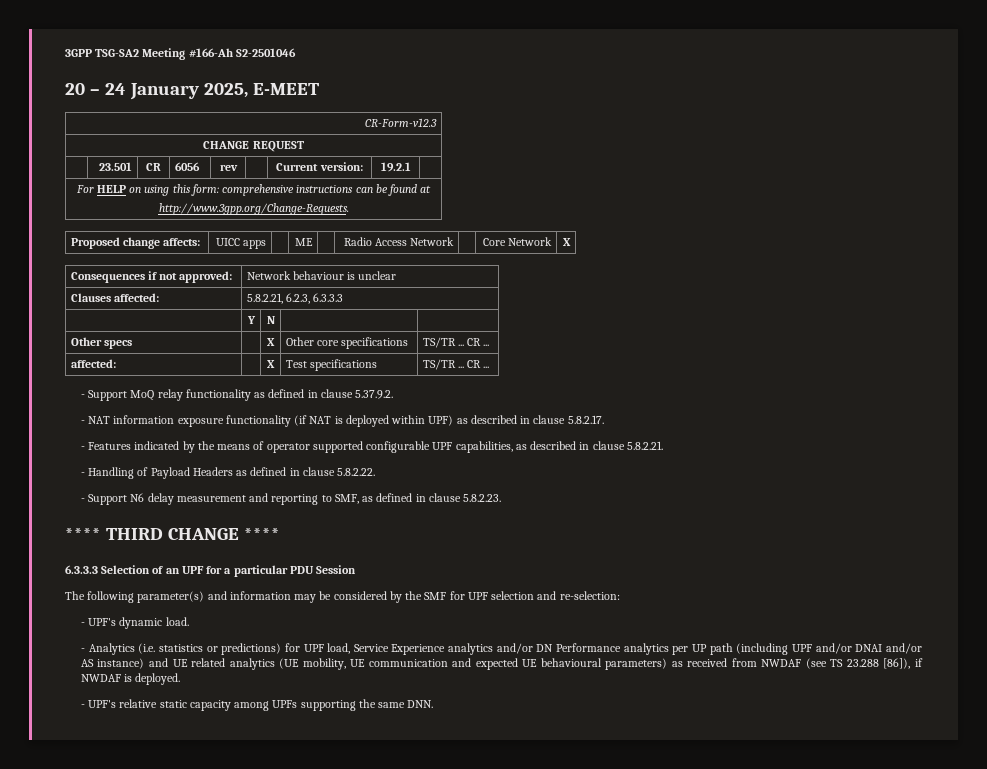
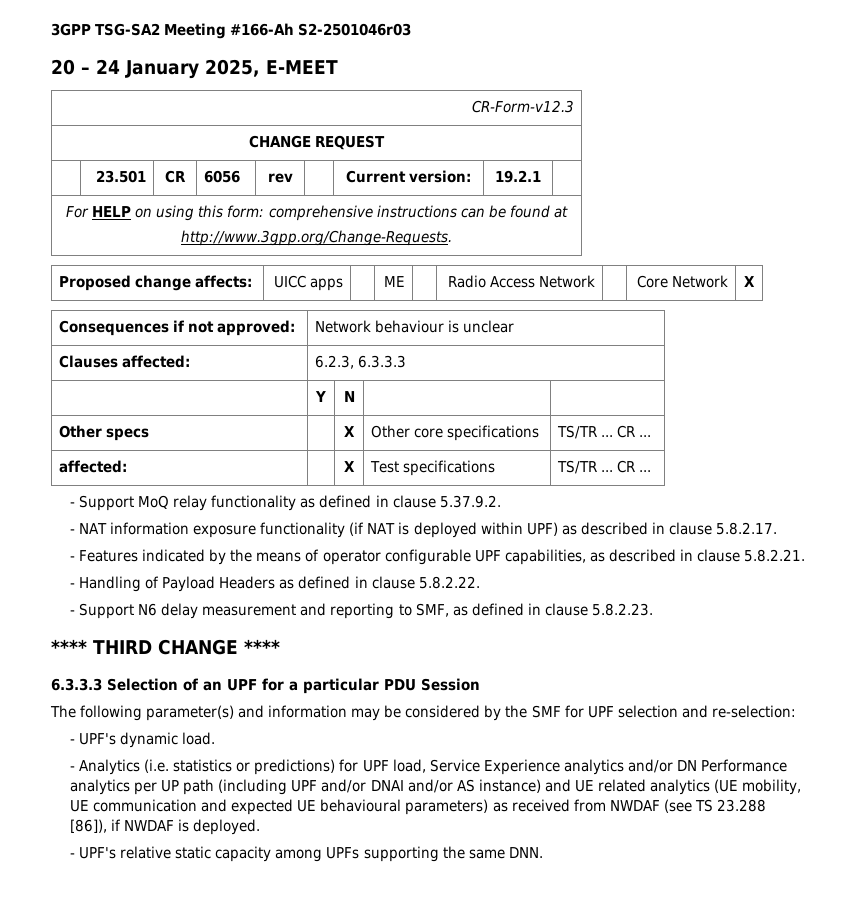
[235,48,296,57] S2-2501046 -> [298,23,412,36] S2-2501046r03
[246,293,283,304] 5.8.2.21, -> (191, 361) none
[312,441,363,453] supported -> (381, 557) none

